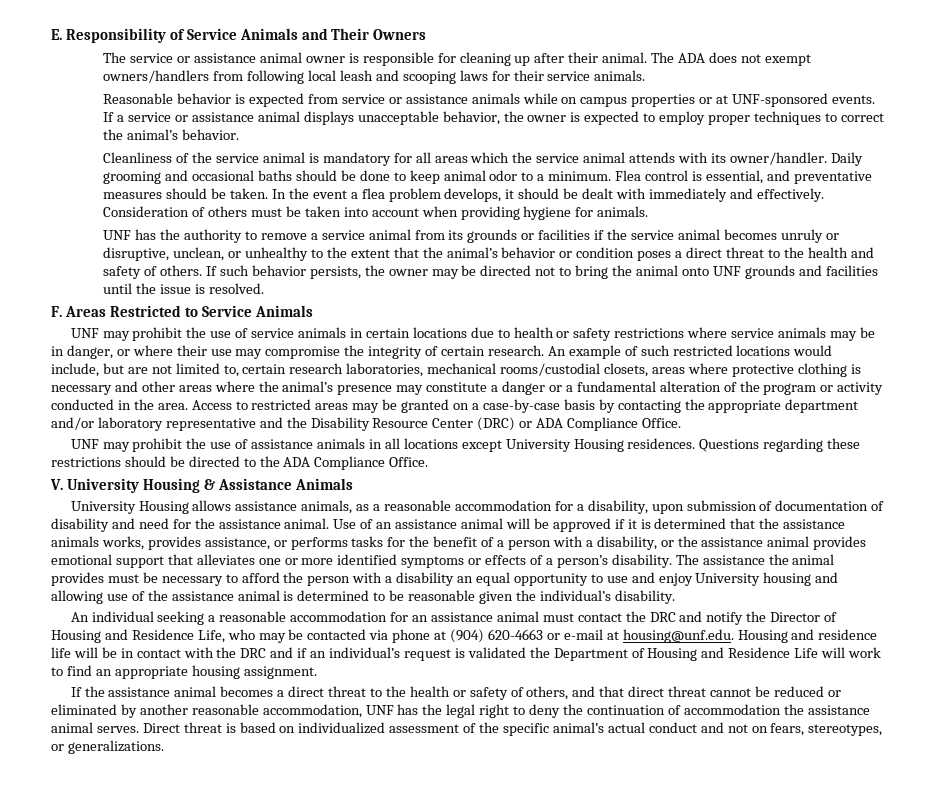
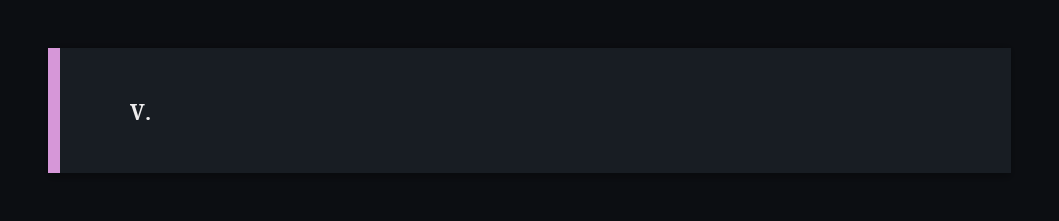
[51,28,427,43] [103,52,811,66] [103,70,646,84] [103,93,875,107] [103,111,884,125] [103,129,240,140] [103,152,863,166] [103,170,872,184] [103,188,824,202] [103,206,649,220] [103,229,839,243] [103,247,874,261] [103,265,878,279] [103,283,264,294] [51,305,313,317] [70,327,875,341] [51,345,833,359] [51,363,861,377] [51,381,884,395] [51,399,859,413] [51,417,681,431] [70,438,861,452] [51,456,429,470] [50,478,353,493] [70,500,885,514] [51,518,846,532] [51,536,867,550] [51,554,835,568] [51,572,839,586] [51,590,675,604] [70,611,838,625] [51,629,878,643] [51,647,882,661] [51,665,317,679] [70,686,841,700] [51,704,870,718] [51,722,883,736] [51,740,164,754] E. Responsibility of Service Animals and Their Owners // The service or assistance animal owner is responsible for cleaning up after their animal. The ADA does not exempt owners/handlers from following local leash and scooping laws for their service animals. // Reasonable behavior is expected from service or assistance animals while on campus properties or at UNF-sponsored events. If a service or assistance animal displays unacceptable behavior, the owner is expected to employ proper techniques to correct the animal’s behavior. // Cleanliness of the service animal is mandatory for all areas which the service animal attends with its owner/handler. Daily grooming and occasional baths should be done to keep animal odor to a minimum. Flea control is essential, and preventative measures should be taken. In the event a flea problem develops, it should be dealt with immediately and effectively. Consideration of others must be taken into account when providing hygiene for animals. // UNF has the authority to remove a service animal from its grounds or facilities if the service animal becomes unruly or disruptive, unclean, or unhealthy to the extent that the animal’s behavior or condition poses a direct threat to the health and safety of others. If such behavior persists, the owner may be directed not to bring the animal onto UNF grounds and facilities until the issue is resolved. // F. Areas Restricted to Service Animals // UNF may prohibit the use of service animals in certain locations due to health or safety restrictions where service animals may be in danger, or where their use may compromise the integrity of certain research. An example of such restricted locations would include, but are not limited to, certain research laboratories, mechanical rooms/custodial closets, areas where protective clothing is necessary and other areas where the animal’s presence may constitute a danger or a fundamental alteration of the program or activity conducted in the area. Access to restricted areas may be granted on a case-by-case basis by contacting the appropriate department and/or laboratory representative and the Disability Resource Center (DRC) or ADA Compliance Office. // UNF may prohibit the use of assistance animals in all locations except University Housing residences. Questions regarding these restrictions should be directed to the ADA Compliance Office. // V. University Housing & Assistance Animals // University Housing allows assistance animals, as a reasonable accommodation for a disability, upon submission of documentation of disability and need for the assistance animal. Use of an assistance animal will be approved if it is determined that the assistance animals works, provides assistance, or performs tasks for the benefit of a person with a disability, or the assistance animal provides emotional support that alleviates one or more identified symptoms or effects of a person’s disability. The assistance the animal provides must be necessary to afford the person with a disability an equal opportunity to use and enjoy University housing and allowing use of the assistance animal is determined to be reasonable given the individual’s disability. // An individual seeking a reasonable accommodation for an assistance animal must contact the DRC and notify the Director of Housing and Residence Life, who may be contacted via phone at (904) 620-4663 or e-mail at housing@unf.edu. Housing and residence life will be in contact with the DRC and if an individual’s request is validated the Department of Housing and Residence Life will work to find an appropriate housing assignment. // If the assistance animal becomes a direct threat to the health or safety of others, and that direct threat cannot be reduced or eliminated by another reasonable accommodation, UNF has the legal right to deny the continuation of accommodation the assistance animal serves. Direct threat is based on individualized assessment of the specific animal’s actual conduct and not on fears, stereotypes, or generalizations. -> [130,104,151,120] V.

